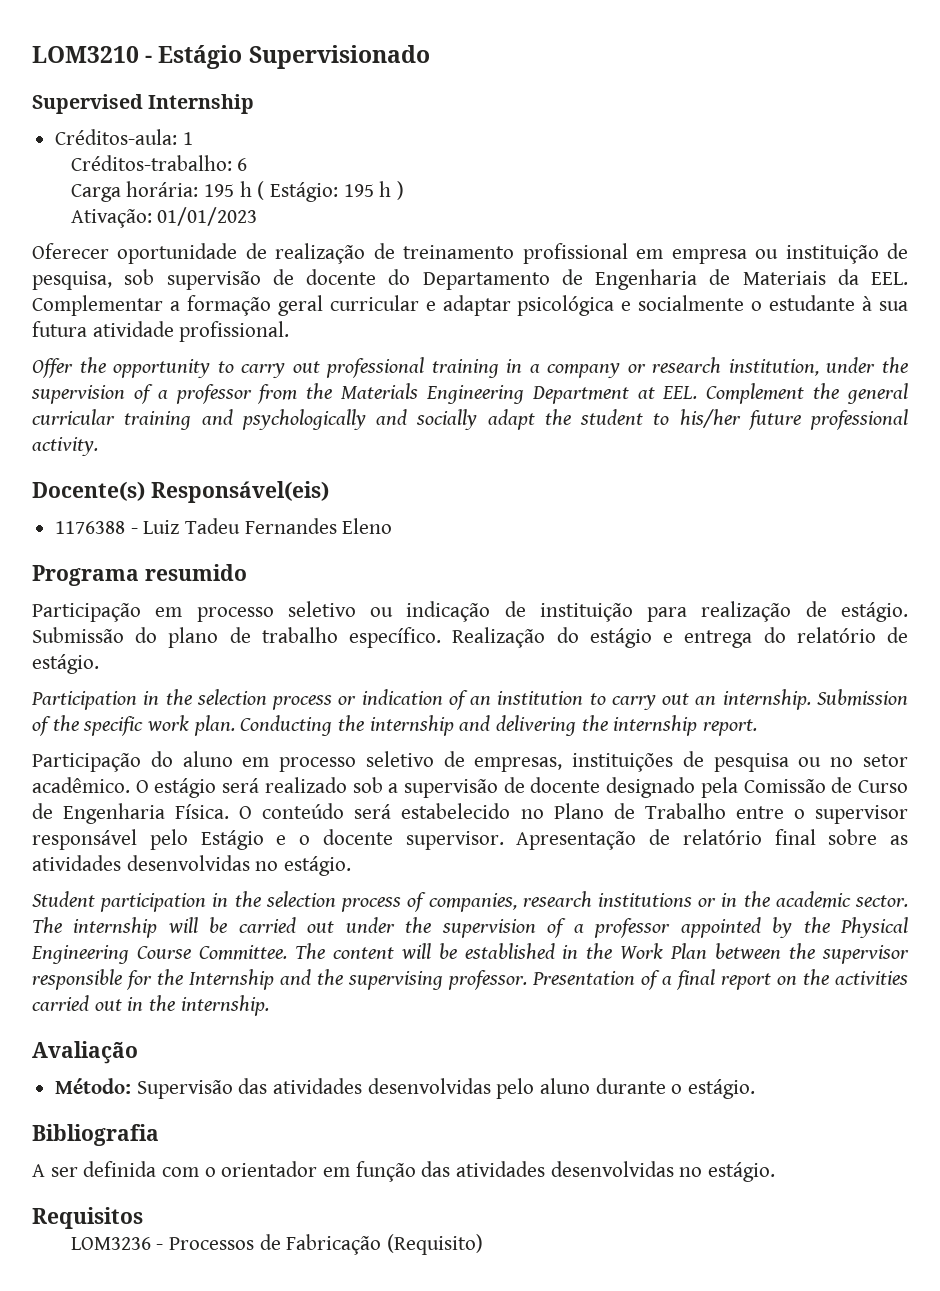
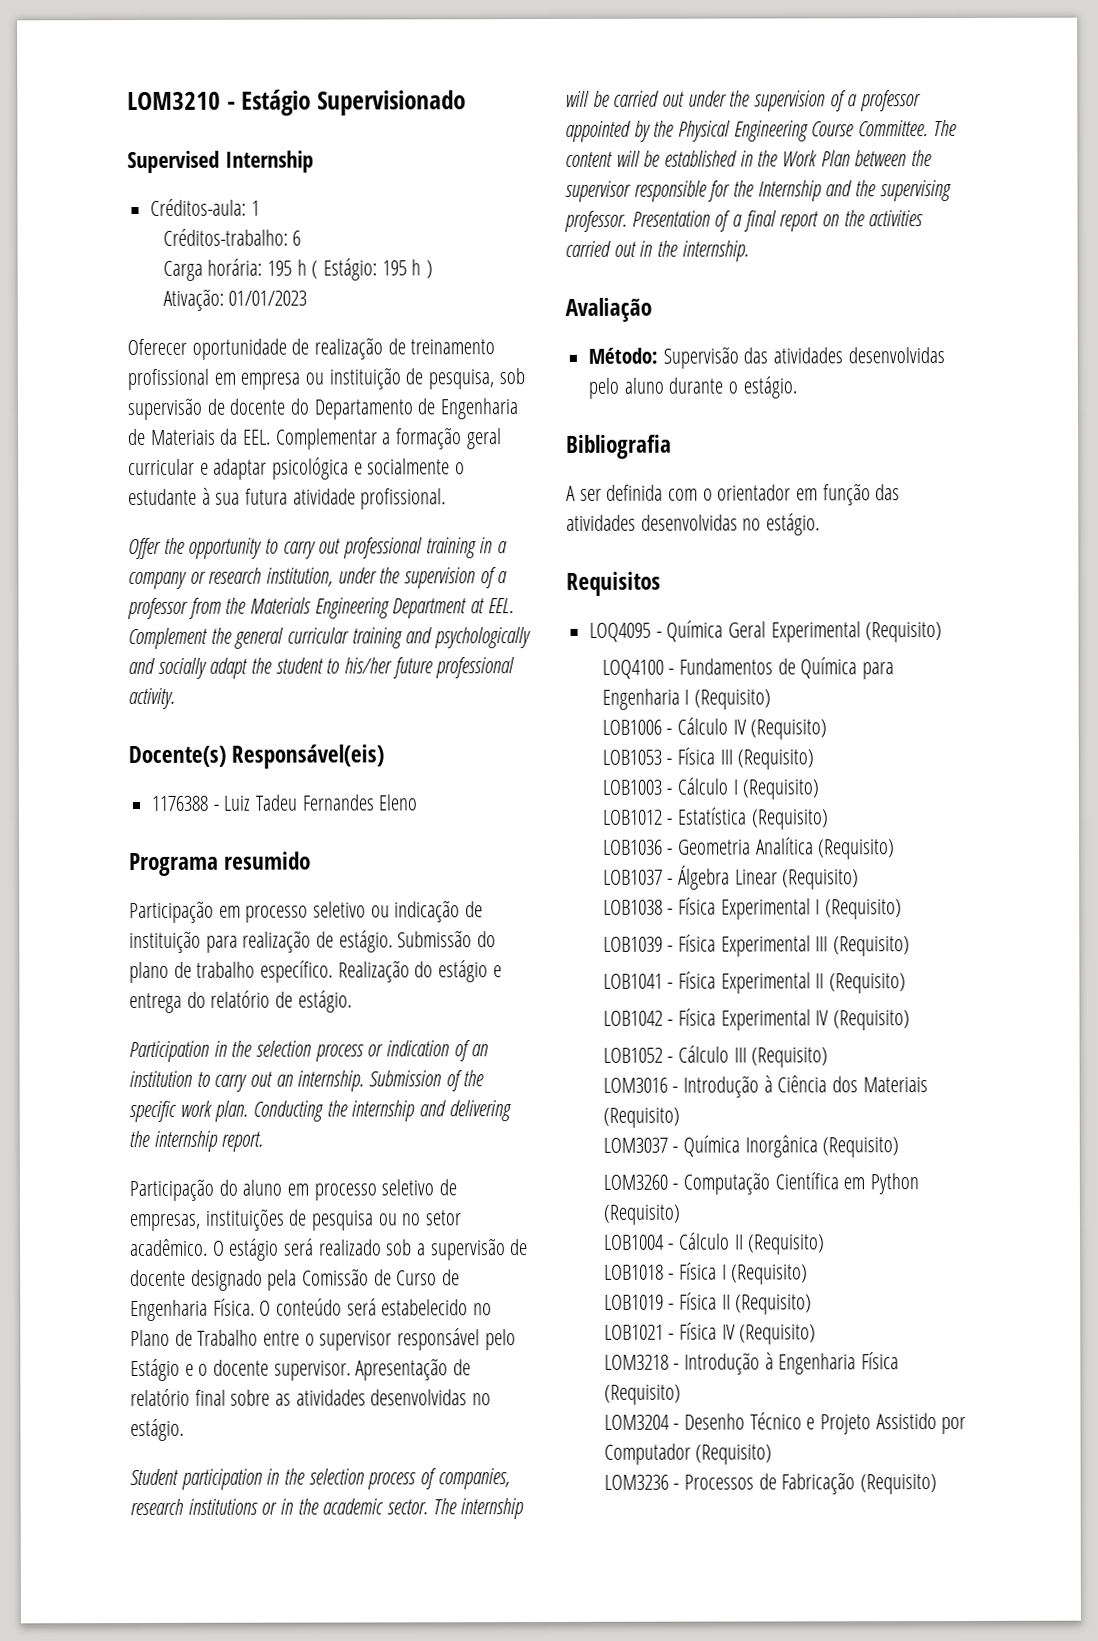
(143, 1218) none -> [589,620,943,643] [601,657,895,680] [601,688,772,710] [601,717,828,740] [601,747,815,770] [601,777,820,800] [601,807,829,830] [602,837,896,860] [602,865,860,890] [602,897,903,920] [602,934,911,957] [602,971,907,994] [602,1008,911,1031] [602,1045,829,1068] [602,1075,928,1098] [602,1107,680,1128] [602,1135,900,1158] [602,1172,920,1195] [602,1204,680,1225] [603,1232,826,1255] [603,1262,809,1285] [603,1292,813,1315] [603,1322,817,1345] [603,1352,900,1375] [603,1384,681,1405] [603,1412,967,1435] [603,1443,773,1465] // LOQ4095 - Química Geral Experimental (Requisito) // LOQ4100 - Fundamentos de Química para Engenharia I (Requisito) // LOB1006 - Cálculo IV (Requisito) // LOB1053 - Física III (Requisito) // LOB1003 - Cálculo I (Requisito) // LOB1012 - Estatística (Requisito) // LOB1036 - Geometria Analítica (Requisito) // LOB1037 - Álgebra Linear (Requisito) // LOB1038 - Física Experimental I (Requisito) // LOB1039 - Física Experimental III (Requisito) // LOB1041 - Física Experimental II (Requisito) // LOB1042 - Física Experimental IV (Requisito) // LOB1052 - Cálculo III (Requisito) // LOM3016 - Introdução à Ciência dos Materiais (Requisito) // LOM3037 - Química Inorgânica (Requisito) // LOM3260 - Computação Científica em Python (Requisito) // LOB1004 - Cálculo II (Requisito) // LOB1018 - Física I (Requisito) // LOB1019 - Física II (Requisito) // LOB1021 - Física IV (Requisito) // LOM3218 - Introdução à Engenharia Física (Requisito) // LOM3204 - Desenho Técnico e Projeto Assistido por Computador (Requisito)

